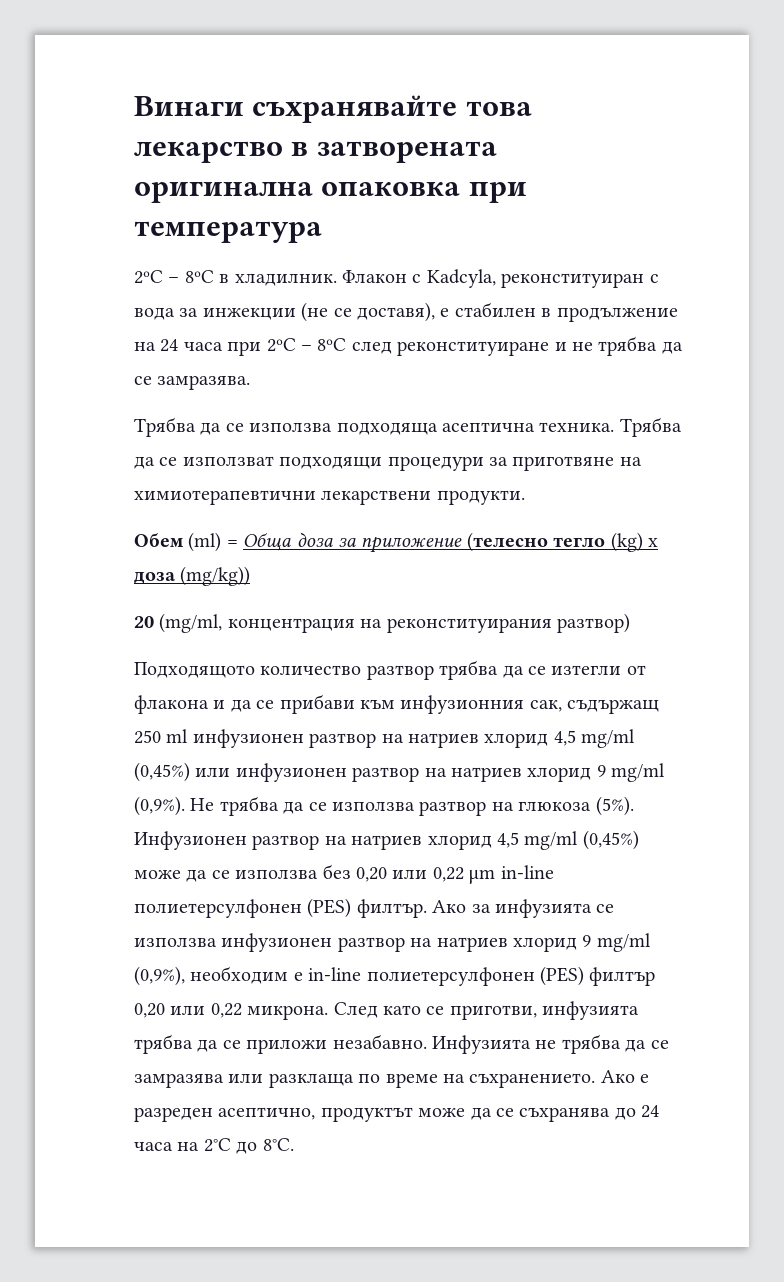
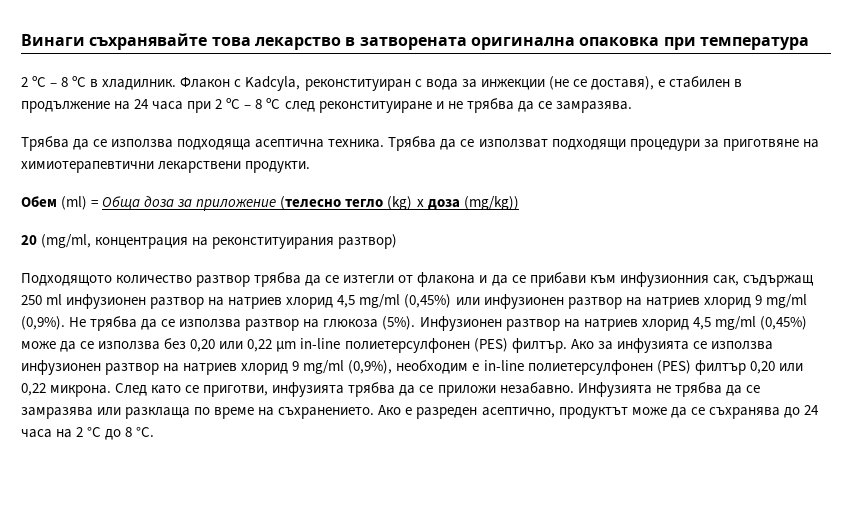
[134,270,214,284] 2ºC – 8ºC -> [21,76,87,87] 2 ºC – 8 ºC
[266,338,347,352] 2ºC – 8ºC -> [215,98,281,109] 2 ºC – 8 ºC
[203,1138,294,1154] 2°C до 8°C. -> [76,427,155,440] 2 °C до 8 °C.

